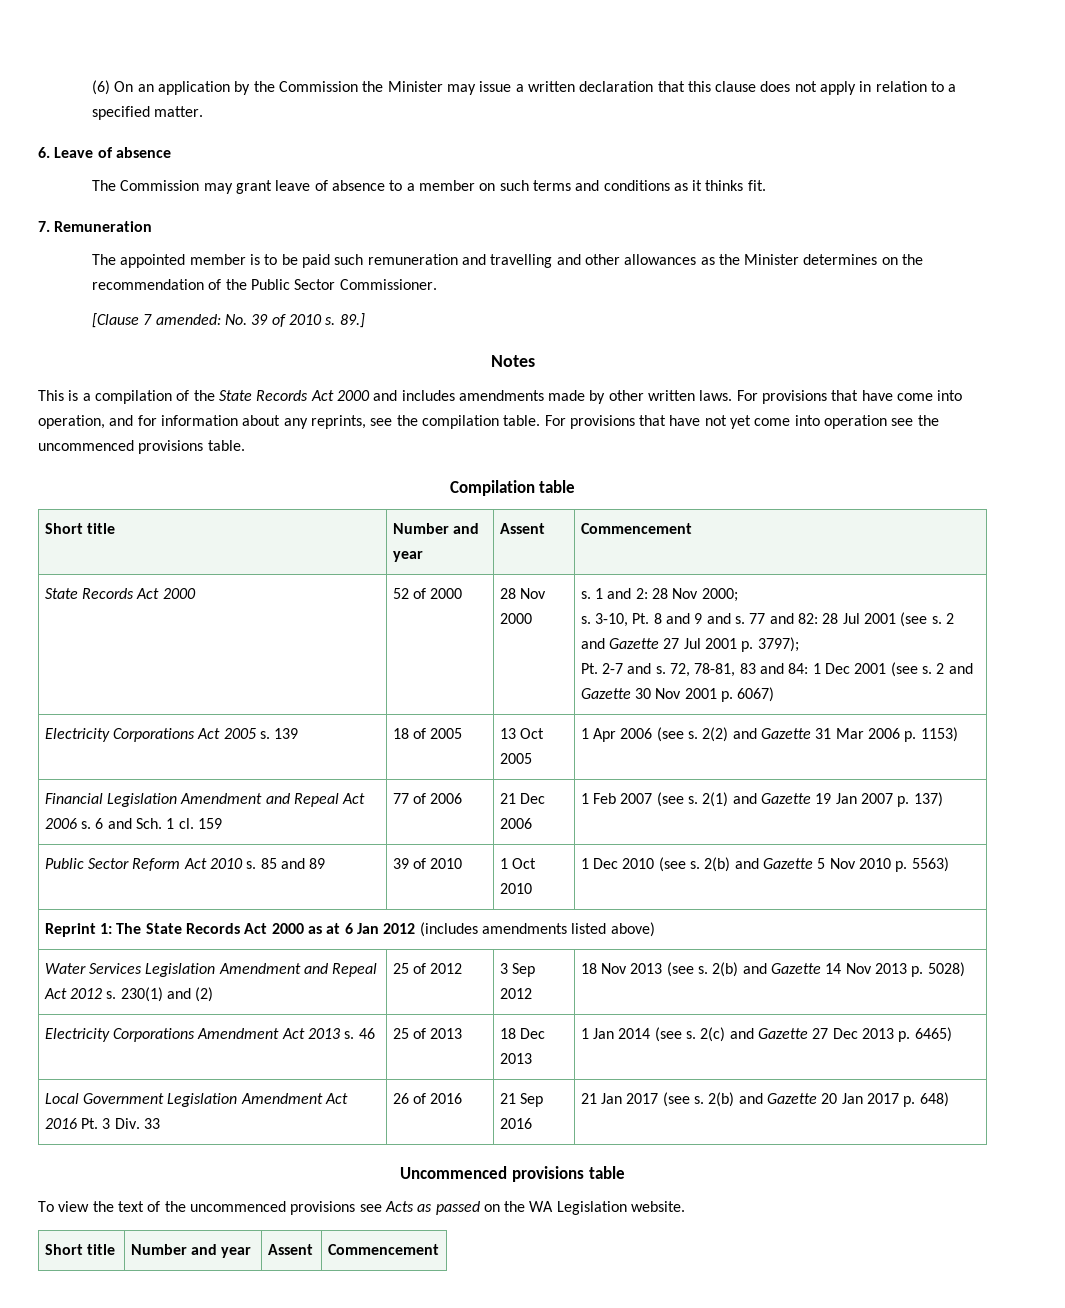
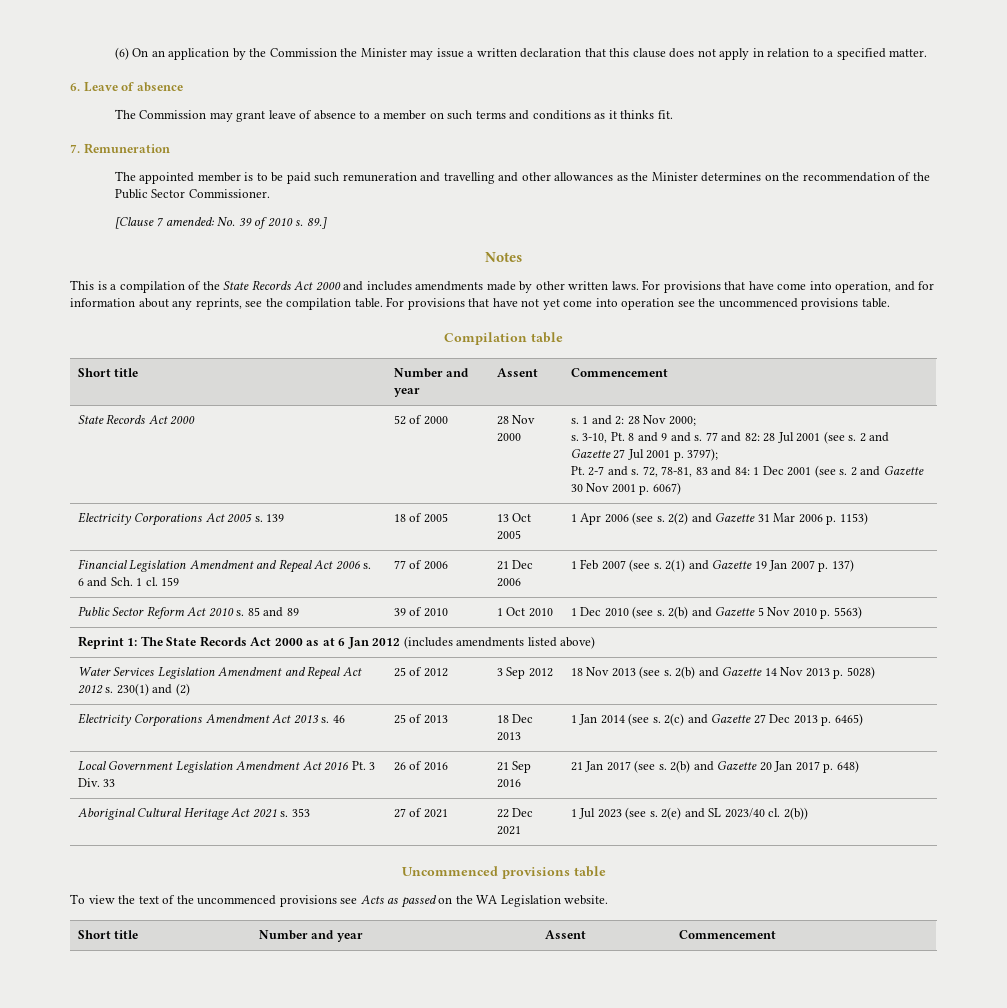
(949, 1099) none -> [77,808,310,820] [393,808,448,818] [496,808,534,818] [496,826,521,835] [570,807,808,820] // Aboriginal Cultural Heritage Act 2021 s. 353 | 27 of 2021 | 22 Dec 2021 | 1 Jul 2023 (see s. 2(e) and SL 2023/40 cl. 2(b))

